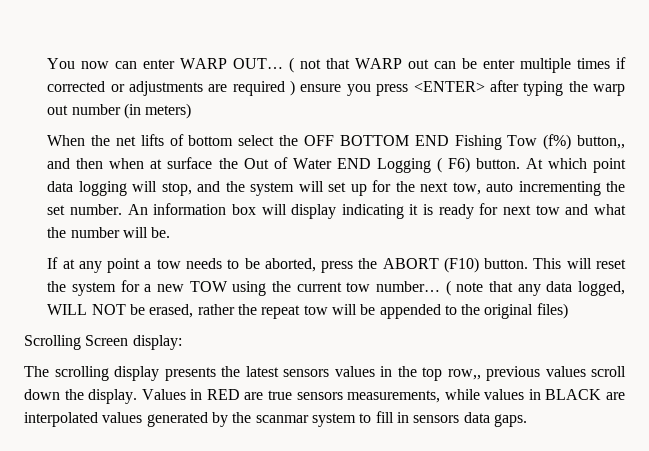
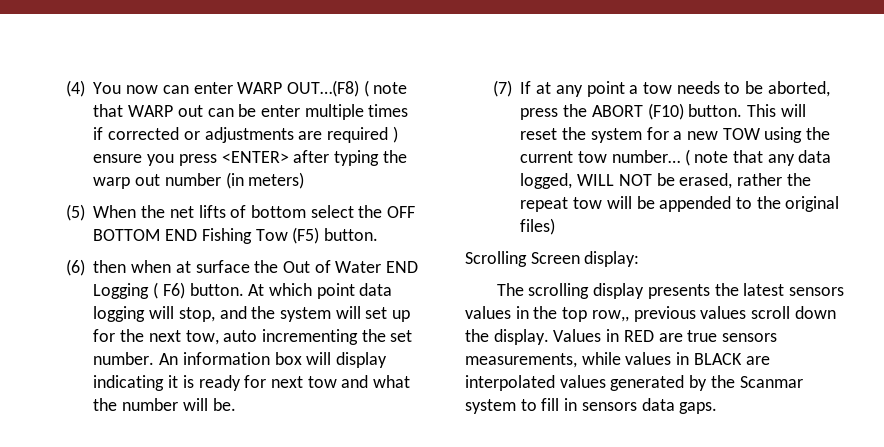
(47, 63) none -> [65,80,85,97] (4)
[233,57,322,73] OUT… ( not -> [287,80,408,97] OUT…(F8) ( note
(192, 111) none -> [65,204,85,221] (5)
[543,134,625,150] [47,158,71,169] (f%) button,, and -> [292,227,379,244] [65,259,85,276] (F5) button. // (6)
(171, 232) none -> [492,80,512,97] (7)
[255,415,309,423] scanmar -> [739,376,803,388] Scanmar

